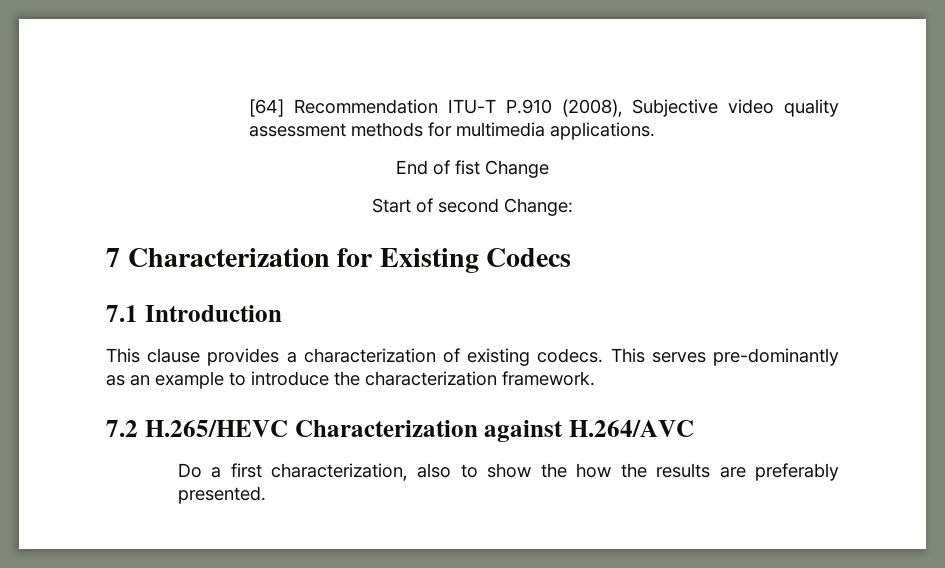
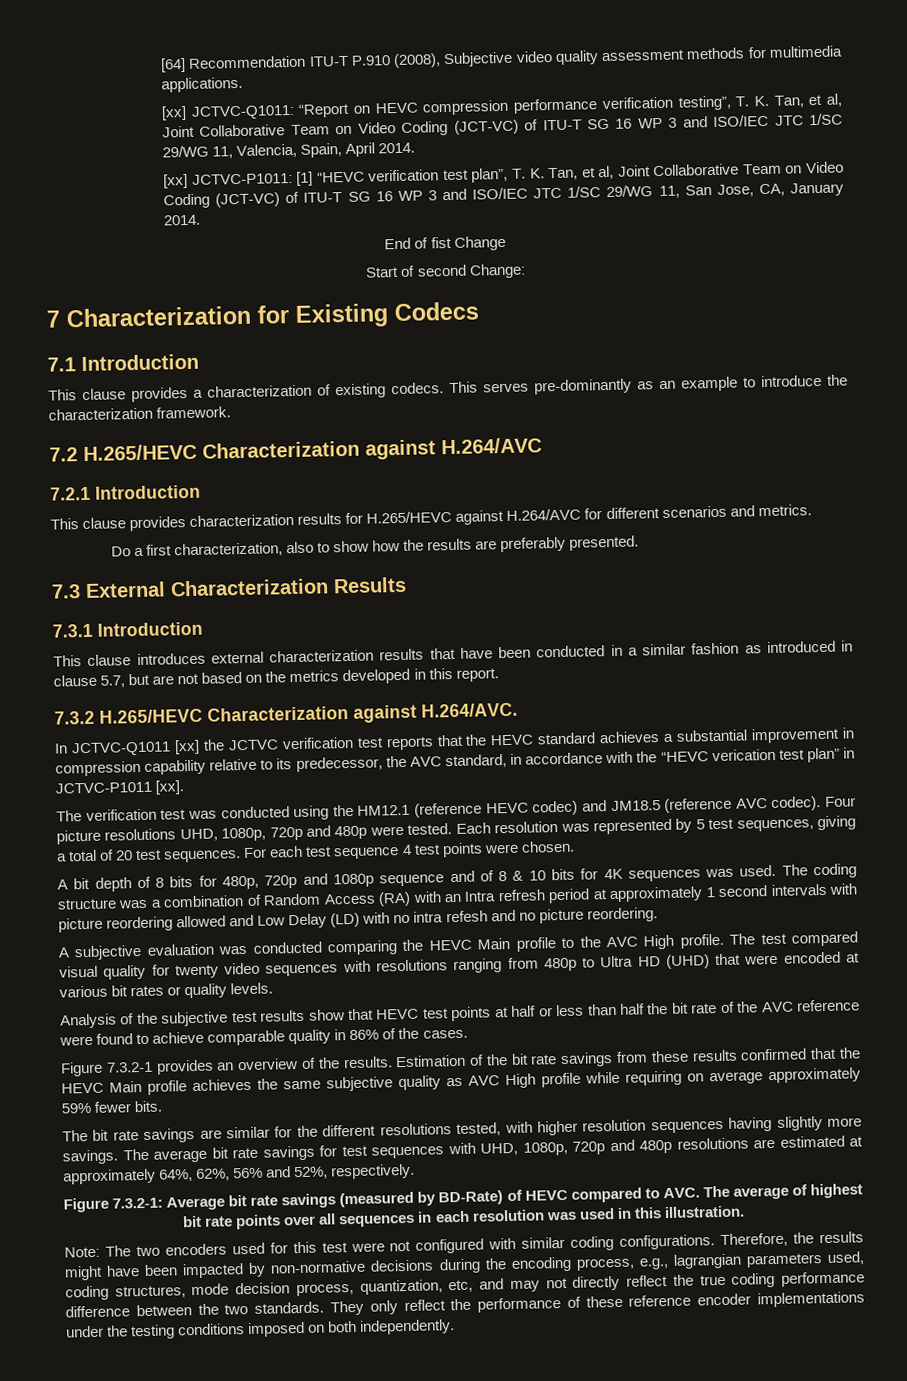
(656, 131) none -> [161,93,842,121] [162,113,843,138] [162,142,416,159] [163,161,844,189] [163,182,844,209] [163,214,202,226] // [xx] JCTVC-Q1011: “Report on HEVC compression performance verification testing”, T. K. Tan, et al, Joint Collaborative Team on Video Coding (JCT-VC) of ITU-T SG 16 WP 3 and ISO/IEC JTC 1/SC 29/WG 11, Valencia, Spain, April 2014. // [xx] JCTVC-P1011: [1] “HEVC verification test plan”, T. K. Tan, et al, Joint Collaborative Team on Video Coding (JCT-VC) of ITU-T SG 16 WP 3 and ISO/IEC JTC 1/SC 29/WG 11, San Jose, CA, January 2014.
(694, 428) none -> [50,484,201,501] [50,504,812,532] // 7.2.1 Introduction // This clause provides characterization results for H.265/HEVC against H.264/AVC for different scenarios and metrics.
[540,463,567,478] the -> (369, 546) none
(266, 495) none -> [51,576,407,599] [52,621,203,638] [53,640,853,667] [53,668,499,688] [54,702,518,725] [54,727,854,757] [55,747,856,777] [55,780,185,795] [56,796,856,822] [56,815,856,845] [57,840,575,863] [57,863,857,892] [57,883,858,910] [58,907,658,933] [58,931,858,961] [59,951,861,980] [59,982,274,999] [60,999,860,1029] [59,1027,468,1046] [61,1047,861,1077] [61,1067,861,1095] [61,1100,163,1114] [62,1116,862,1143] [62,1135,863,1165] [63,1163,416,1185] [63,1183,863,1213] [182,1205,745,1230] [64,1231,865,1258] [64,1251,864,1281] [65,1271,866,1301] [65,1291,866,1318] [66,1319,456,1340] // 7.3 External Characterization Results // 7.3.1 Introduction // This clause introduces external characterization results that have been conducted in a similar fashion as introduced in clause 5.7, but are not based on the metrics developed in this report. // 7.3.2 H.265/HEVC Characterization against H.264/AVC. // In JCTVC-Q1011 [xx] the JCTVC verification test reports that the HEVC standard achieves a substantial improvement in compression capability relative to its predecessor, the AVC standard, in accordance with the “HEVC verication test plan” in JCTVC-P1011 [xx]. // The verification test was conducted using the HM12.1 (reference HEVC codec) and JM18.5 (reference AVC codec). Four picture resolutions UHD, 1080p, 720p and 480p were tested. Each resolution was represented by 5 test sequences, giving a total of 20 test sequences. For each test sequence 4 test points were chosen. // A bit depth of 8 bits for 480p, 720p and 1080p sequence and of 8 & 10 bits for 4K sequences was used. The coding structure was a combination of Random Access (RA) with an Intra refresh period at approximately 1 second intervals with picture reordering allowed and Low Delay (LD) with no intra refesh and no picture reordering. // A subjective evaluation was conducted comparing the HEVC Main profile to the AVC High profile. The test compared visual quality for twenty video sequences with resolutions ranging from 480p to Ultra HD (UHD) that were encoded at various bit rates or quality levels. // Analysis of the subjective test results show that HEVC test points at half or less than half the bit rate of the AVC reference were found to achieve comparable quality in 86% of the cases. // Figure 7.3.2-1 provides an overview of the results. Estimation of the bit rate savings from these results confirmed that the HEVC Main profile achieves the same subjective quality as AVC High profile while requiring on average approximately 59% fewer bits. // The bit rate savings are similar for the different resolutions tested, with higher resolution sequences having slightly more savings. The average bit rate savings for test sequences with UHD, 1080p, 720p and 480p resolutions are estimated at approximately 64%, 62%, 56% and 52%, respectively. // Figure 7.3.2-1: Average bit rate savings (measured by BD-Rate) of HEVC compared to AVC. The average of highest bit rate points over all sequences in each resolution was used in this illustration. // Note: The two encoders used for this test were not configured with similar coding configurations. Therefore, the results might have been impacted by non-normative decisions during the encoding process, e.g., lagrangian parameters used, coding structures, mode decision process, quantization, etc, and may not directly reflect the true coding performance difference between the two standards. They only reflect the performance of these reference encoder implementations under the testing conditions imposed on both independently.

